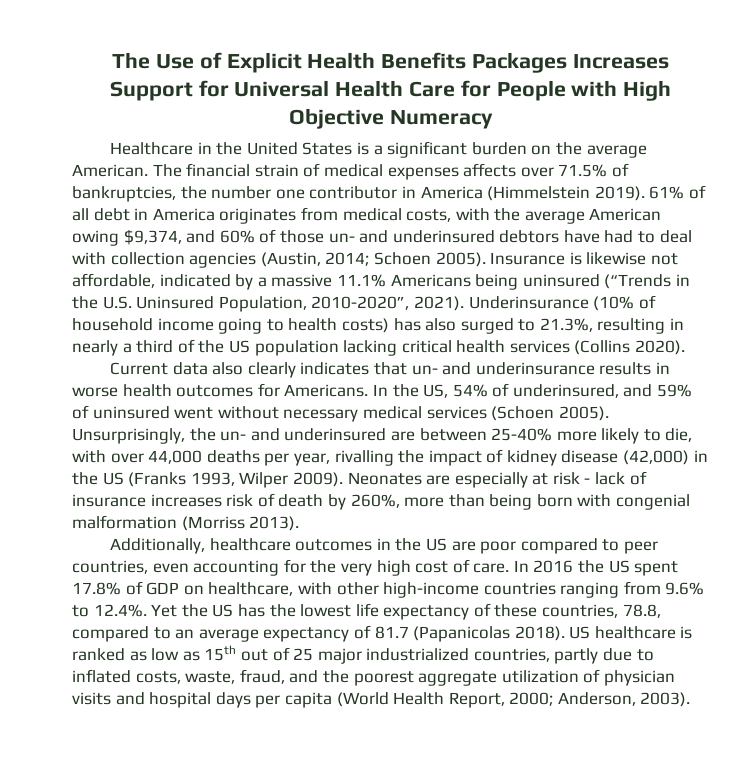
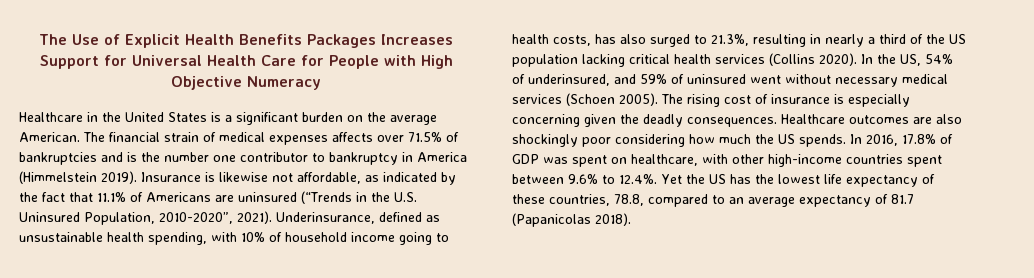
[72,186,176,202] bankruptcies, -> [19,152,137,165] bankruptcies and is
(398, 192) none -> [312,152,398,165] to bankruptcy
[649,185,706,199] [72,207,662,224] [72,229,692,246] [72,252,486,268] 61% of all debt in America originates from medical costs, with the average American owing $9,374, and 60% of those un- and underinsured debtors have had to deal with collection agencies (Austin, 2014; Schoen 2005). -> (137, 177) none
(155, 280) none -> [365,175,379,182] as
[257,274,519,290] a massive 11.1% Americans being -> [19,192,234,202] the fact that 11.1% of Americans are
[468,296,635,311] Underinsurance (10% -> [276,212,440,224] [19,232,265,245] Underinsurance, defined as unsustainable health spending, with 10%
[341,318,389,333] costs) -> [553,35,591,46] costs,
[110,362,670,378] [72,383,369,397] // Current data also clearly indicates that un- and underinsurance results in worse health outcomes for Americans. -> (857, 59) none
[72,428,693,444] [72,449,708,466] [72,471,647,488] [72,493,691,510] [72,515,300,531] [110,538,658,554] [72,559,679,576] Unsurprisingly, the un- and underinsured are between 25-40% more likely to die, with over 44,000 deaths per year, rivalling the impact of kidney disease (42,000) in the US (Franks 1993, Wilper 2009). Neonates are especially at risk - lack of insurance increases risk of death by 260%, more than being born with congenial malformation (Morriss 2013). // Additionally, healthcare outcomes in the US are poor compared to peer countries, even accounting for the very high cost of care. In 2016 the US spent -> [661,94,910,107] [512,114,962,127] [512,134,898,147] The rising cost of insurance is especially concerning given the deadly consequences. Healthcare outcomes are also shockingly poor considering how much the US spends. In 2016,
(180, 588) none -> [543,155,607,167] was spent
[560,581,661,598] ranging from -> [907,155,942,167] [512,174,564,184] spent between
[569,626,693,639] [72,645,654,664] [72,669,675,686] [72,692,691,708] US healthcare is ranked as low as 15th out of 25 major industrialized countries, partly due to inflated costs, waste, fraud, and the poorest aggregate utilization of physician visits and hospital days per capita (World Health Report, 2000; Anderson, 2003). -> (631, 219) none

